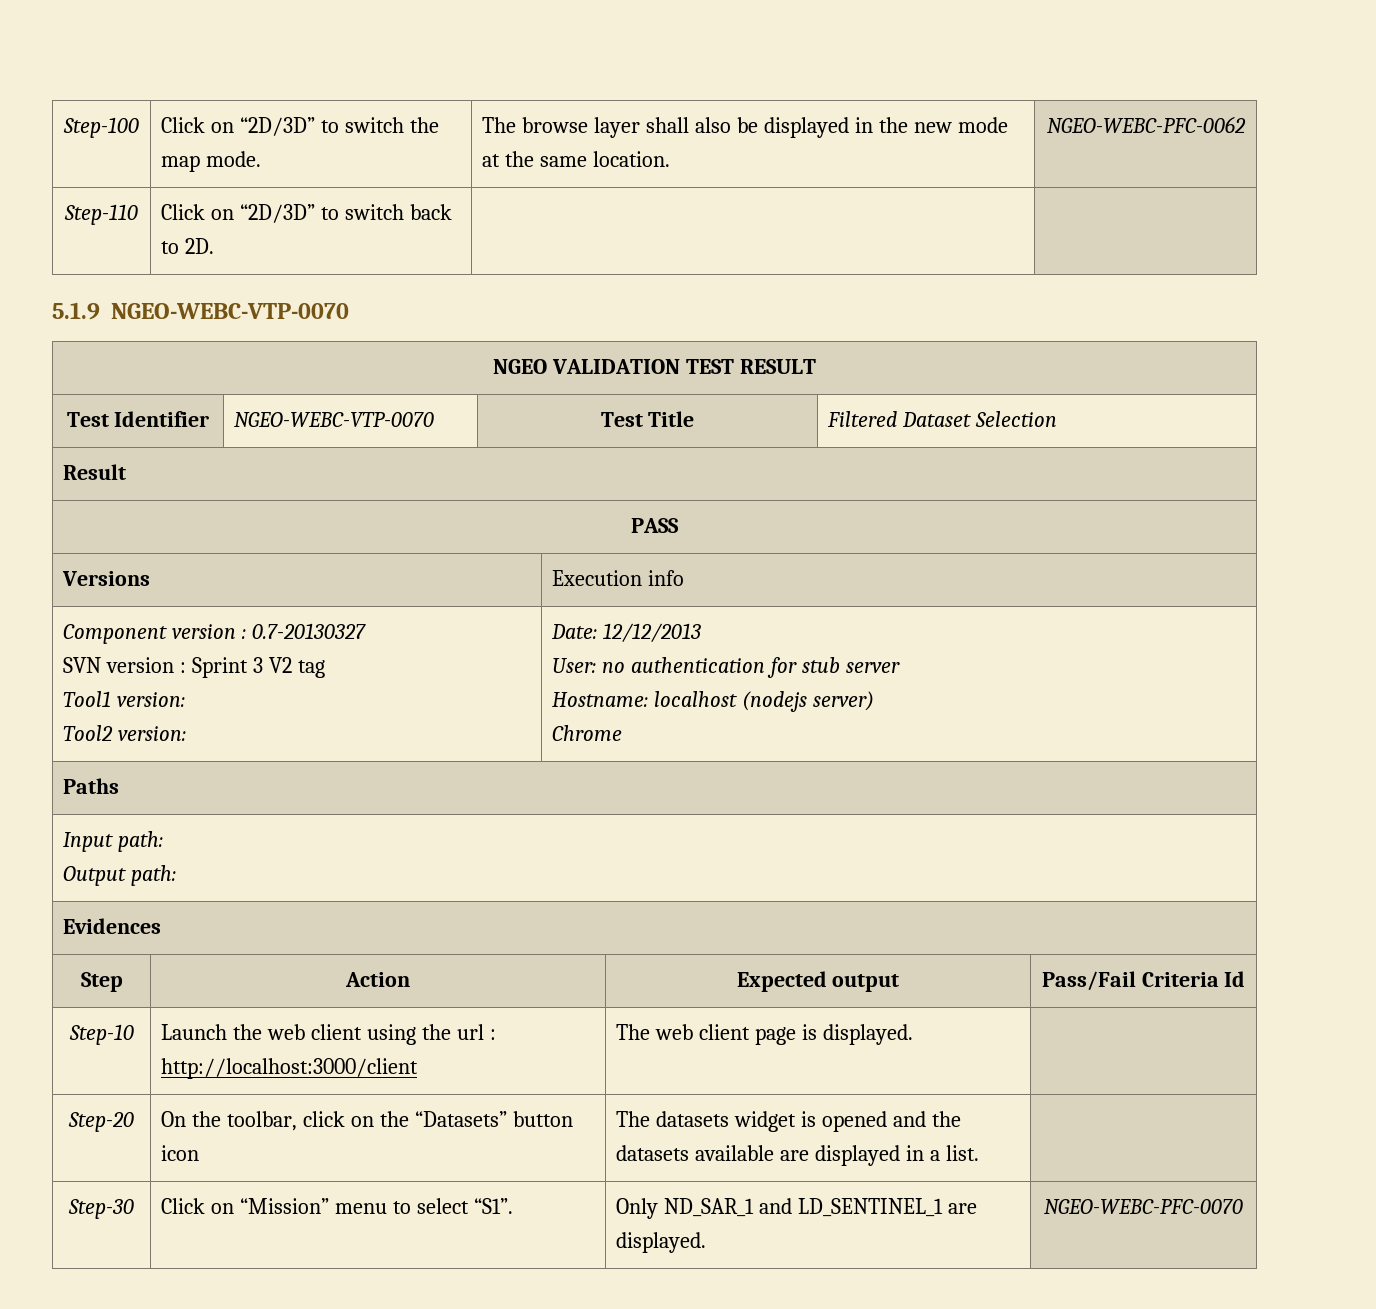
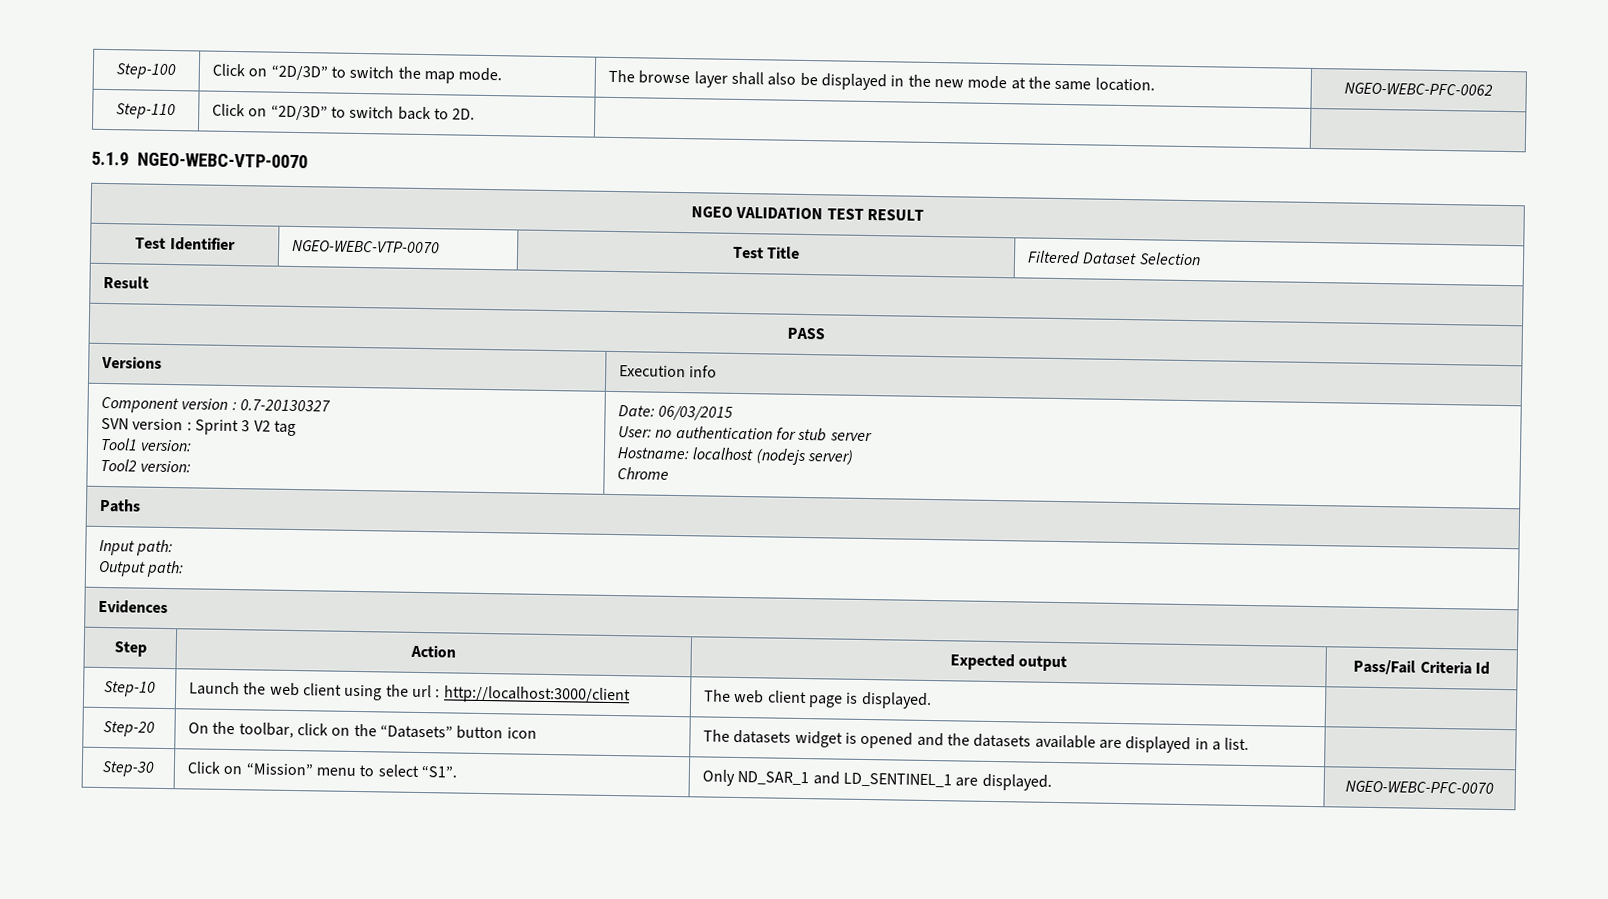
[603,623,702,642] 12/12/2013 -> [658,405,734,421] 06/03/2015

